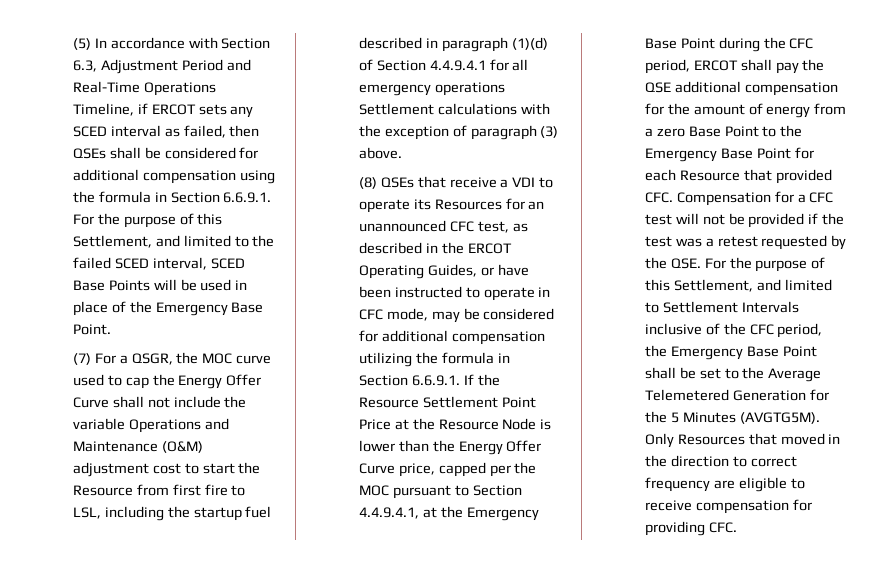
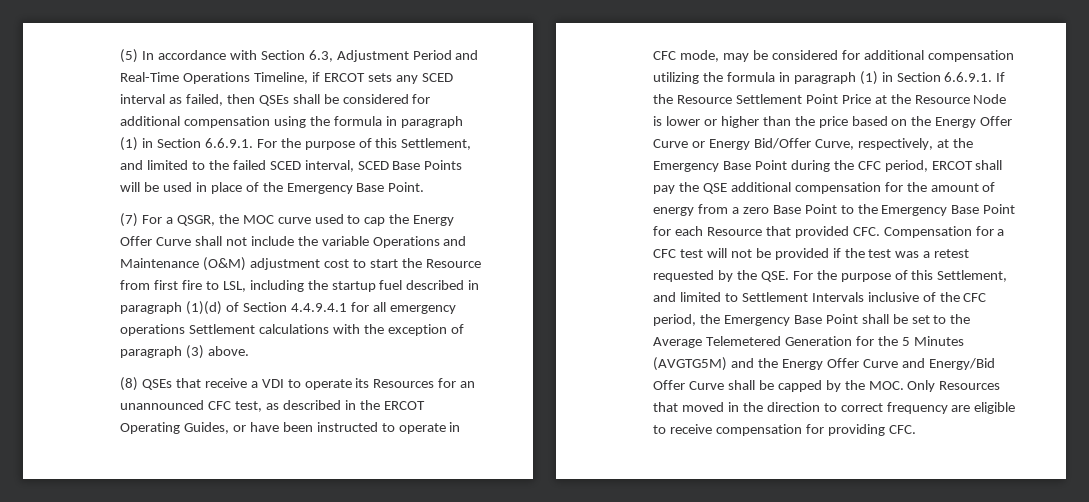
(167, 197) none -> [400,116,463,128] [120,137,154,151] paragraph (1) in
(510, 358) none -> [793,71,893,85] paragraph (1) in
[398,440,542,455] [358,462,537,477] [358,485,522,499] [358,507,419,519] than the Energy Offer Curve price, capped per the MOC pursuant to Section 4.4.9.4.1, -> [703,116,1013,128] [653,138,933,150] or higher than the price based on the Energy Offer Curve or Energy Bid/Offer Curve, respectively,
[739,412,820,424] (AVGTG5M). -> [653,357,995,371] [653,380,904,392] (AVGTG5M) and the Energy Offer Curve and Energy/Bid Offer Curve shall be capped by the MOC.

